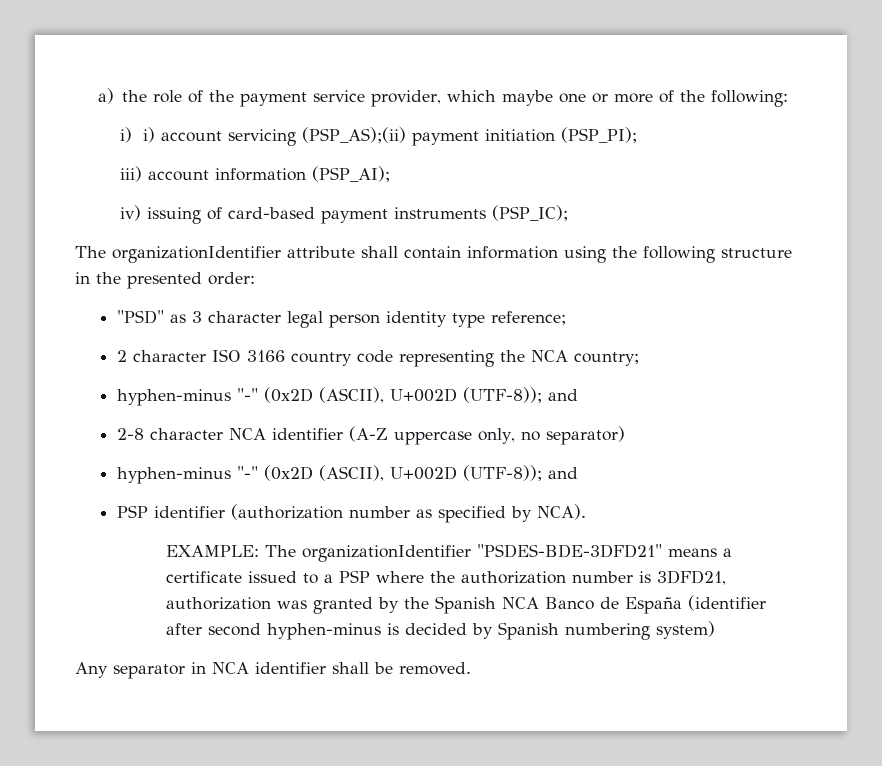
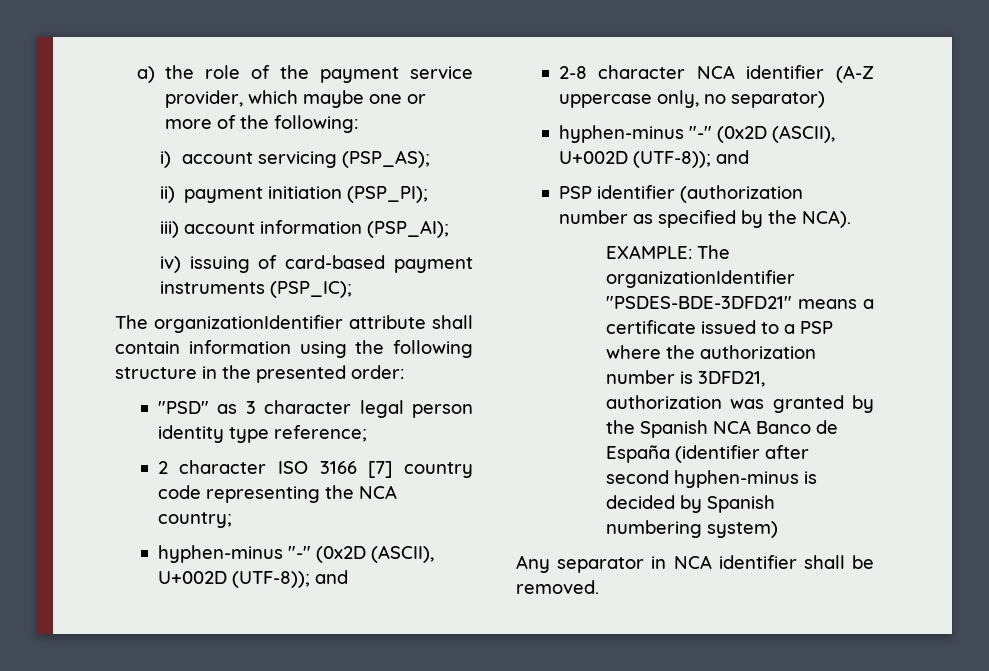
[142,127,155,143] i) -> (171, 159) none
[301,127,406,143] (PSP_AS);(ii) -> [342,150,431,168] [159,186,175,203] (PSP_AS); // ii)
(285, 356) none -> [368,461,393,478] [7]
(532, 514) none -> [767,210,797,224] the

